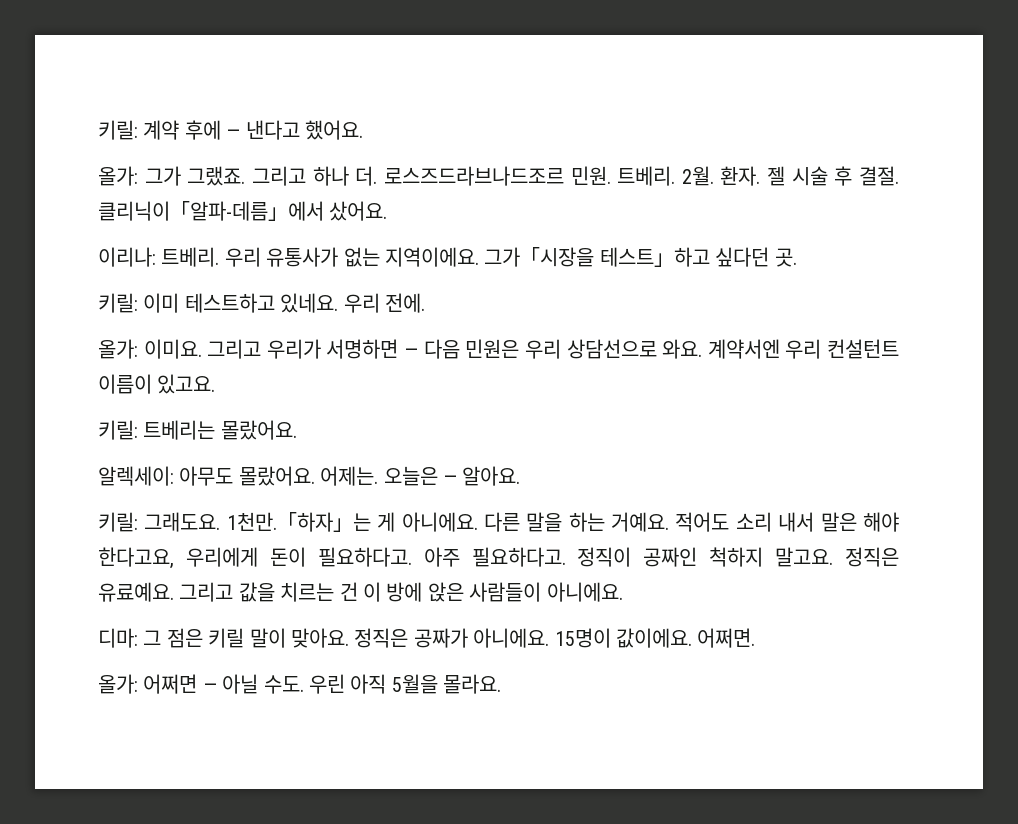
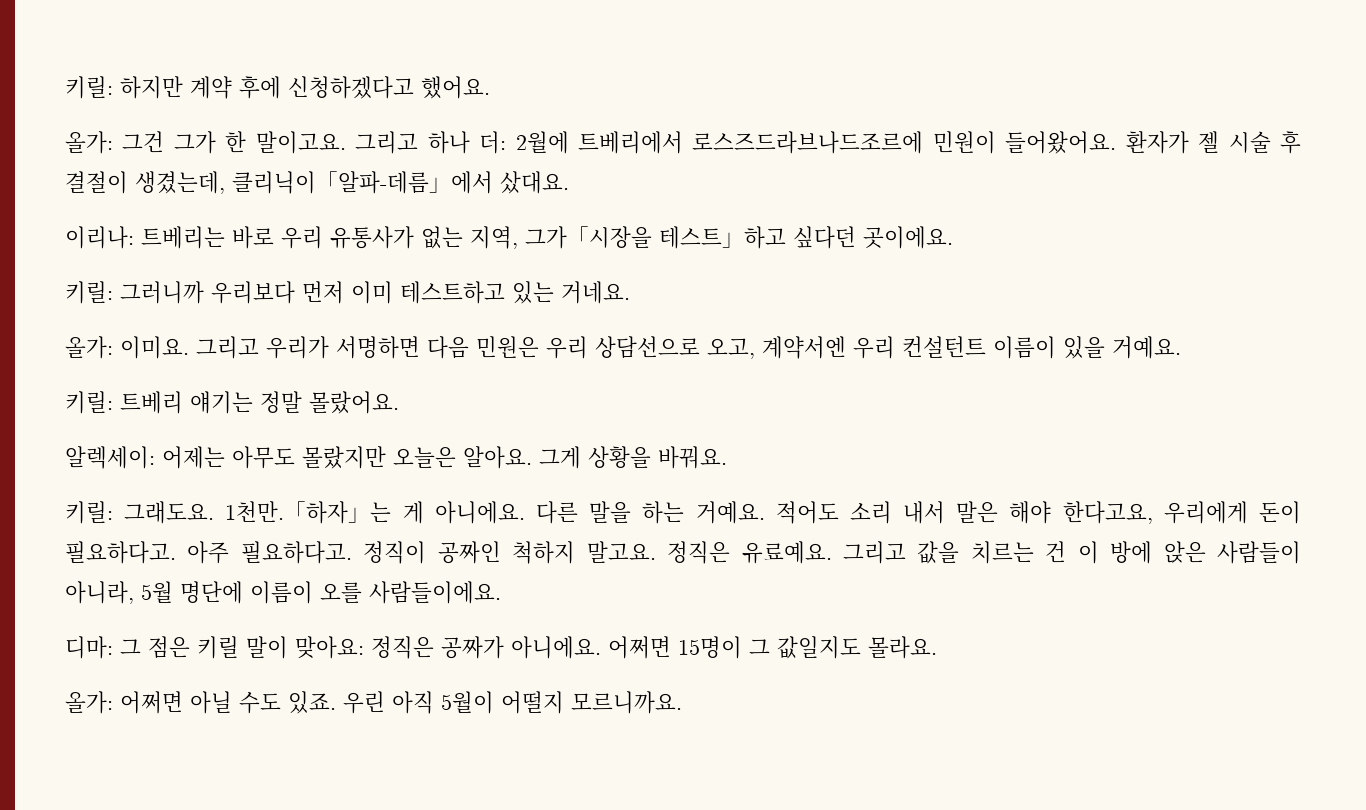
[98,120,138,140] 키릴: -> [65,76,183,99] 키릴: 하지만
[226,120,300,140] — 낸다고 -> [288,76,414,99] 신청하겠다고
[144,166,761,186] 그가 그랬죠. 그리고 하나 더. 로스즈드라브나드조르 민원. 트베리. 2월. 환자. -> [122,131,1189,154] 그건 그가 한 말이고요. 그리고 하나 더: 2월에 트베리에서 로스즈드라브나드조르에 민원이 들어왔어요. 환자가
[858,166,899,186] 결절. -> [65,171,225,194] 결절이 생겼는데,
[329,201,388,221] 샀어요. -> [500,171,569,194] 샀대요.
[161,247,220,267] 트베리. -> [141,226,274,249] 트베리는 바로
[385,247,479,267] 지역이에요. -> [470,226,518,249] 지역,
[774,248,797,267] [98,293,425,313] 곳. // 키릴: 이미 테스트하고 있네요. 우리 전에. -> [863,226,953,249] [65,281,630,304] 곳이에요. // 키릴: 그러니까 우리보다 먼저 이미 테스트하고 있는 거네요.
[404,348,419,357] — -> (420, 347) none
[662,339,703,359] 와요. -> [707,338,755,359] 오고,
[157,374,216,394] [98,420,216,440] 있고요. // 키릴: 트베리는 -> [1063,336,1181,359] [65,391,302,414] 있을 거예요. // 키릴: 트베리 얘기는 정말
[179,466,521,486] 아무도 몰랐어요. 어제는. 오늘은 — 알아요. -> [162,446,727,469] 어제는 아무도 몰랐지만 오늘은 알아요. 그게 상황을 바꿔요.
[546,582,623,602] 아니에요. -> [65,581,501,604] 아니라, 5월 명단에 이름이 오를 사람들이에요.
[291,628,349,648] 맞아요. -> [295,636,364,659] 맞아요:
[554,628,756,648] [98,674,502,694] 15명이 값이에요. 어쩌면. // 올가: 어쩌면 — 아닐 수도. 우린 아직 5월을 몰라요. -> [608,636,937,659] [65,691,682,714] 어쩌면 15명이 그 값일지도 몰라요. // 올가: 어쩌면 아닐 수도 있죠. 우린 아직 5월이 어떨지 모르니까요.

